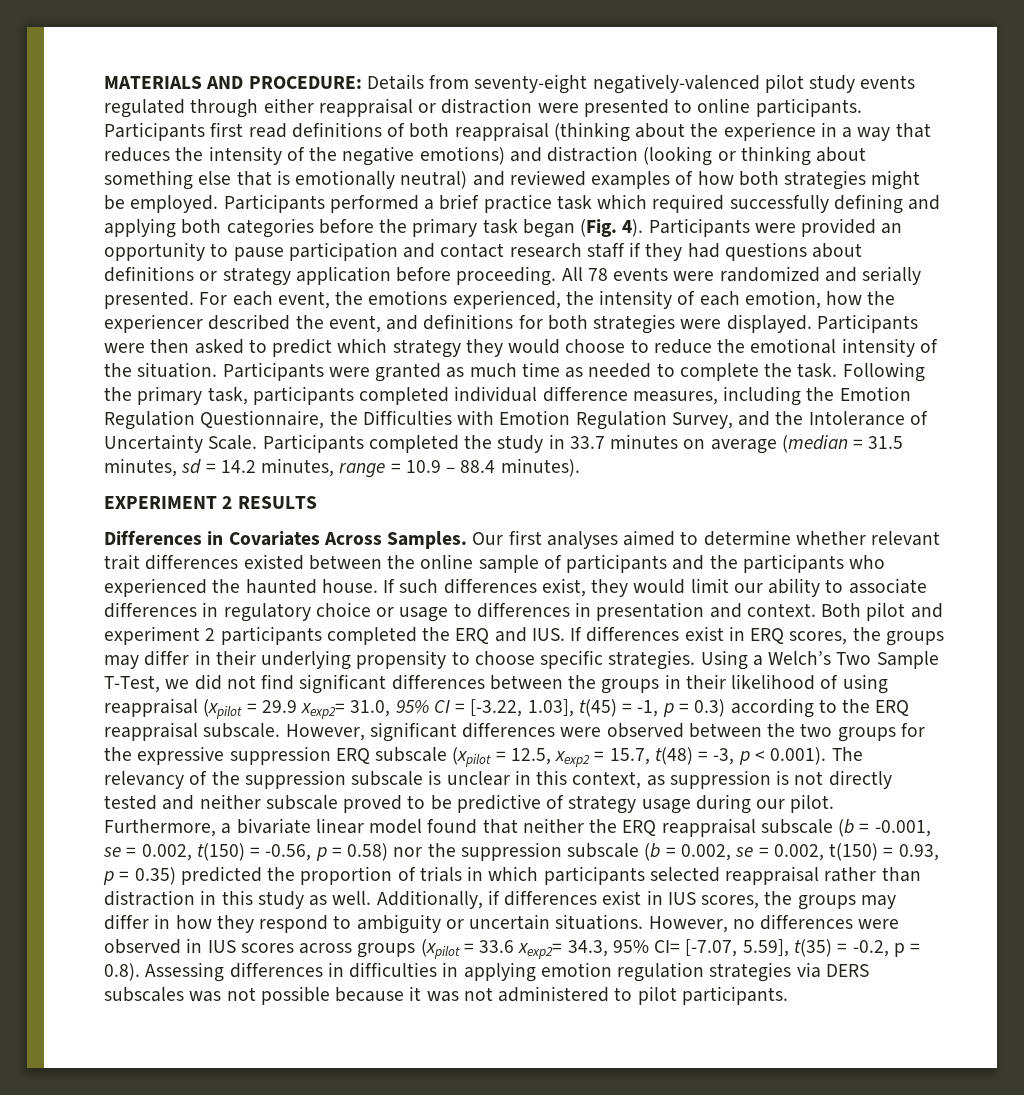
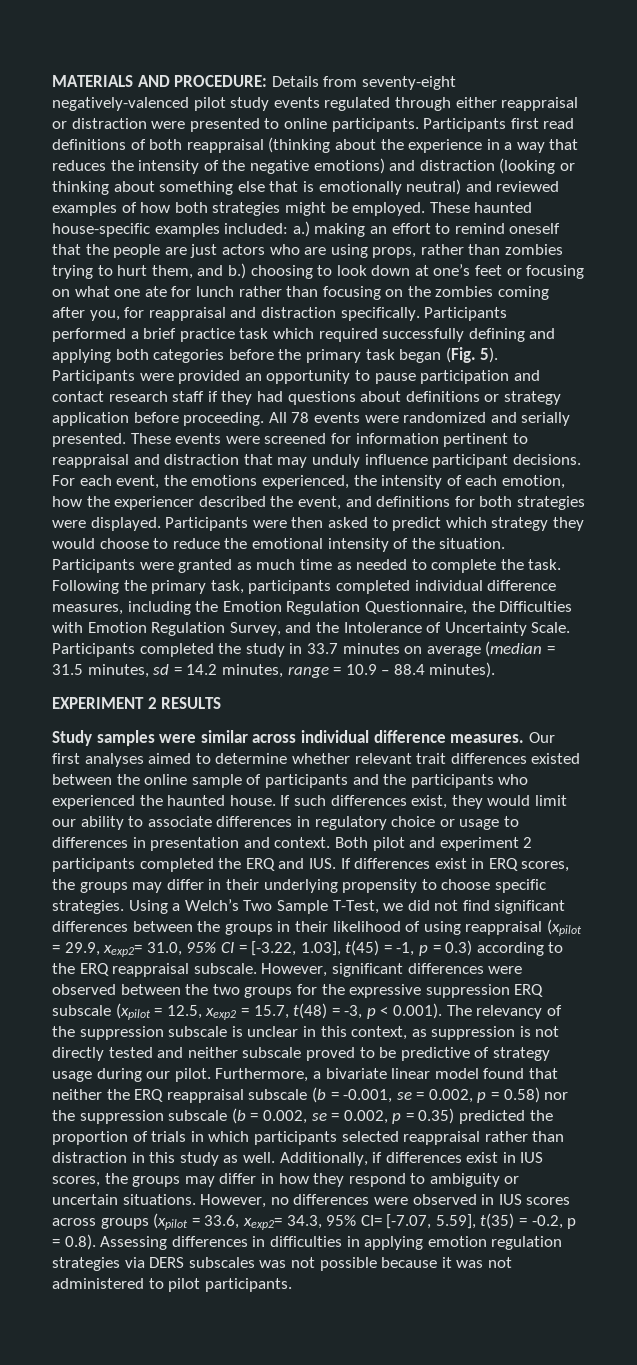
(219, 204) none -> [429,202,533,213] [52,221,561,237] [52,244,564,258] [52,263,585,279] [52,286,550,300] [52,307,420,321] These haunted house-specific examples included: a.) making an effort to remind oneself that the people are just actors who are using props, rather than zombies trying to hurt them, and b.) choosing to look down at one’s feet or focusing on what one ate for lunch rather than focusing on the zombies coming after you, for reappraisal and distraction specifically.
[622,219,644,237] 4). -> [480,347,499,363] 5).
(194, 300) none -> [130,433,528,447] [52,454,581,468] These events were screened for information pertinent to reappraisal and distraction that may unduly influence participant decisions.
[104,530,468,549] Differences in Covariates Across Samples. -> [52,730,525,746] Study samples were similar across individual difference measures.
[261,700,297,713] 29.9 -> [64,942,100,956] 29.9,
[196,843,312,861] t(150) = -0.56, -> (473, 1096) none
[829,843,939,861] t(150) = 0.93, -> (388, 1117) none
[479,940,515,953] 33.6 -> [204,1215,240,1229] 33.6,

